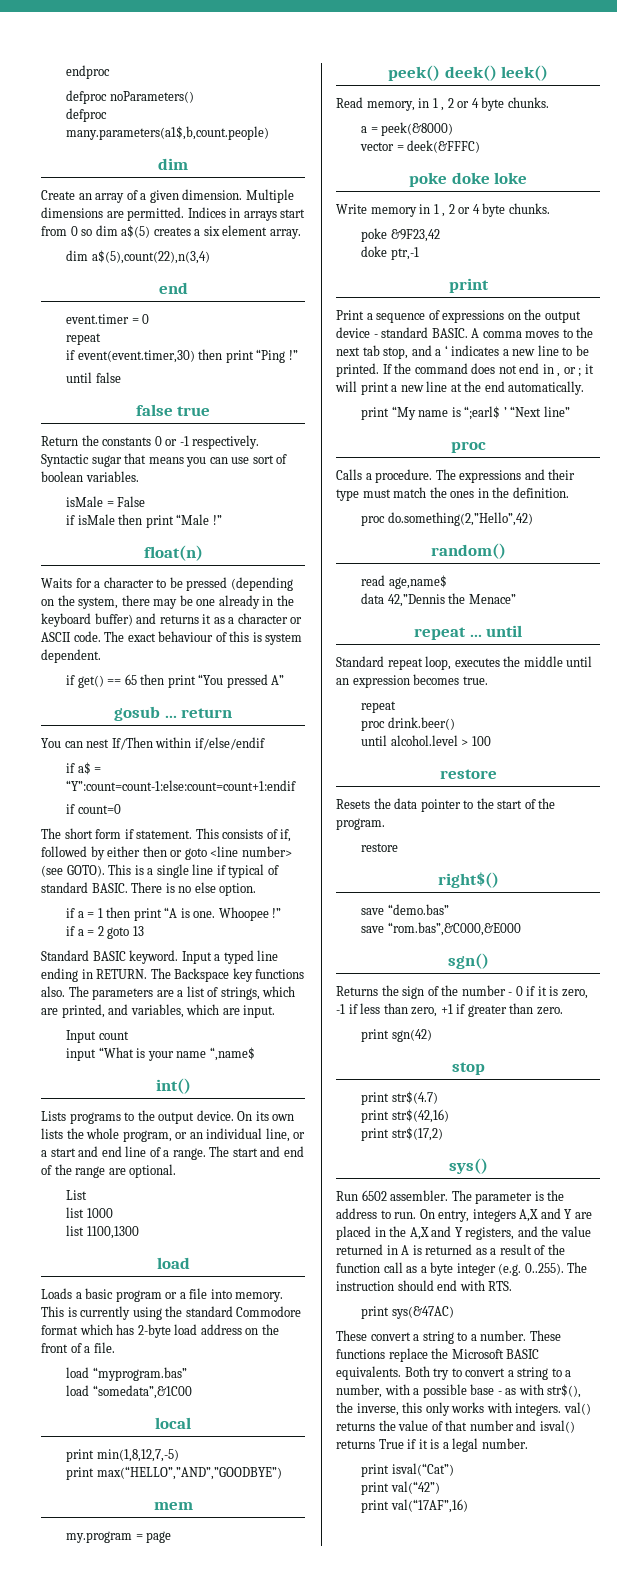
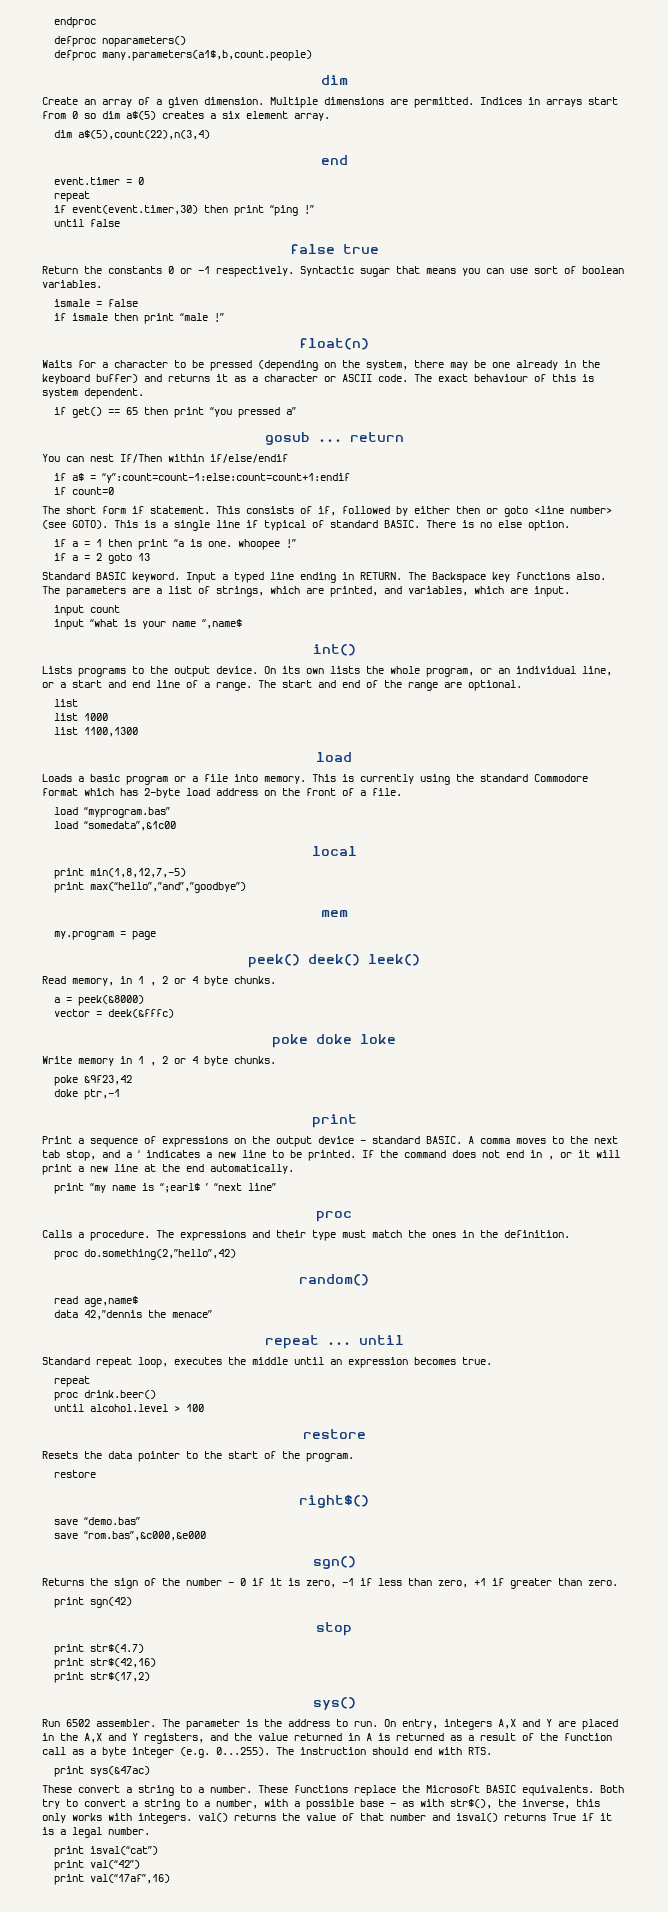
[109,91,194,103] noParameters() -> [102,36,187,47] noparameters()
[256,349,286,363] “Ping -> [270,205,299,216] “ping
[66,496,146,507] [66,514,210,528] isMale = False // if isMale then print “Male -> [54,299,139,307] [54,313,209,324] ismale = false // if ismale then print “male
[198,674,285,688] “You pressed A” -> [210,407,297,418] “you pressed a”
[66,780,297,791] “Y”:count=count-1:else:count=count+1:endif -> [102,473,351,483] “y”:count=count-1:else:count=count+1:endif
[164,907,178,918] “A -> [174,539,185,547] “a
[218,907,269,921] Whoopee -> [238,539,281,550] whoopee
[66,1030,97,1043] Input -> [54,605,85,616] input
[98,1047,134,1058] “What -> [90,619,119,627] “what
[66,1190,88,1200] List -> [54,699,79,707] list
[92,1385,192,1399] “somedata”,&1C00 -> [84,821,177,831] “somedata”,&1c00
[96,1466,282,1480] max(“HELLO”,”AND”,”GOODBYE”) -> [90,882,247,893] max(“hello”,”and”,”goodbye”)
[407,140,481,153] deek(&FFFC) -> [108,1009,175,1018] deek(&fffc)
[390,229,440,242] &9F23,42 -> [84,1075,133,1085] &9f23,42
[578,368,582,377] ; -> (572, 1155) none
[391,406,416,420] “My -> [90,1183,107,1193] “my
[510,406,542,417] “Next -> [214,1183,243,1191] “next
[387,512,533,526] do.something(2,”Hello”,42) -> [84,1249,237,1260] do.something(2,”hello”,42)
[387,593,516,607] 42,”Dennis the Menace” -> [84,1310,213,1320] 42,”dennis the menace”
[387,922,521,936] “rom.bas”,&C000,&E000 -> [84,1531,207,1541] “rom.bas”,&c000,&e000
[524,1263,564,1275] 0..255). -> [216,1747,270,1756] 0...255).
[391,1306,454,1319] sys(&47AC) -> [90,1766,151,1776] sys(&47ac)
[391,1463,454,1476] isval(“Cat”) -> [90,1846,159,1855] isval(“cat”)
[390,1499,468,1513] val(“17AF”,16) -> [90,1874,171,1884] val(“17af”,16)

